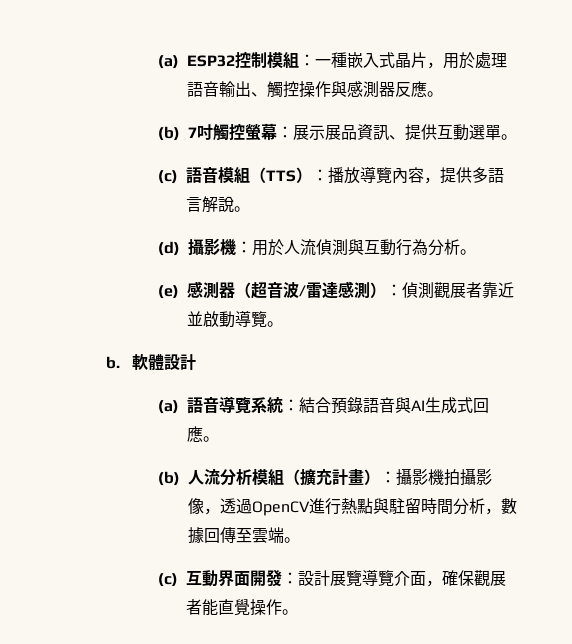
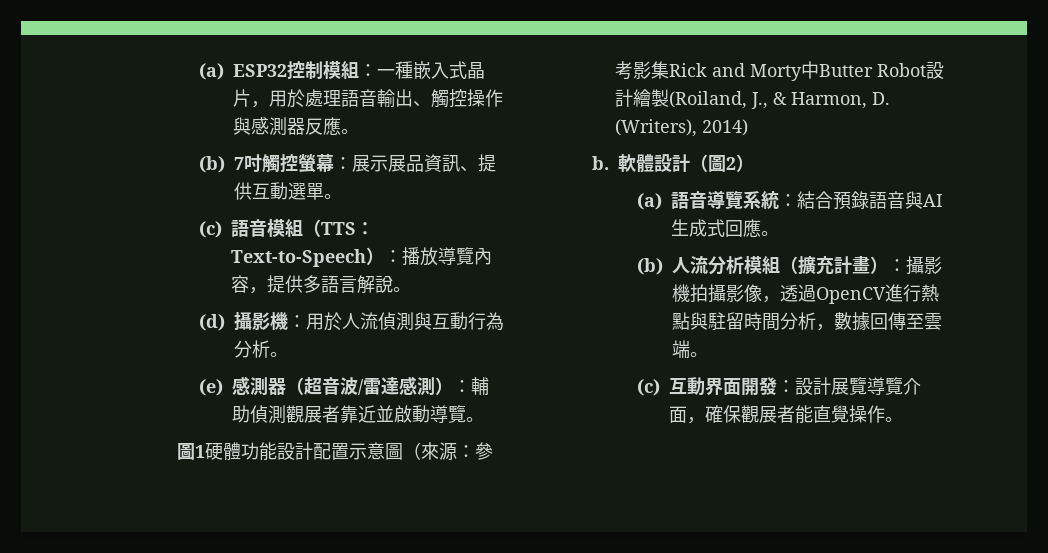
(296, 176) none -> [356,222,375,235] [231,249,367,267] ：Text-to-Speech
(402, 290) none -> [471,377,490,395] [232,405,251,423] 輔助
(283, 324) none -> [176,442,493,461] [614,61,944,81] [614,89,890,109] [614,119,748,137] // 圖1硬體功能設計配置示意圖（來源：參考影集Rick and Morty中Butter Robot設計繪製(Roiland, J., & Harmon, D. (Writers), 2014)
(197, 362) none -> [690,154,755,172] （圖2）

